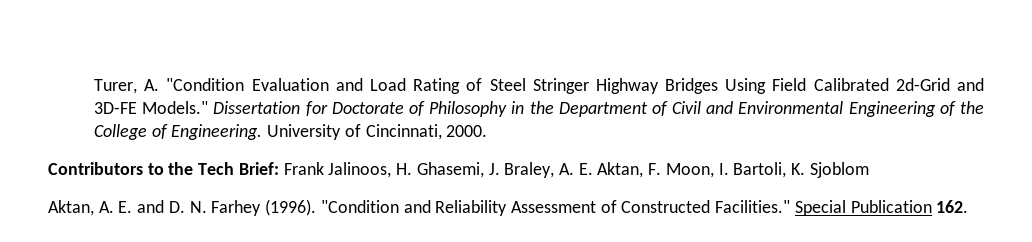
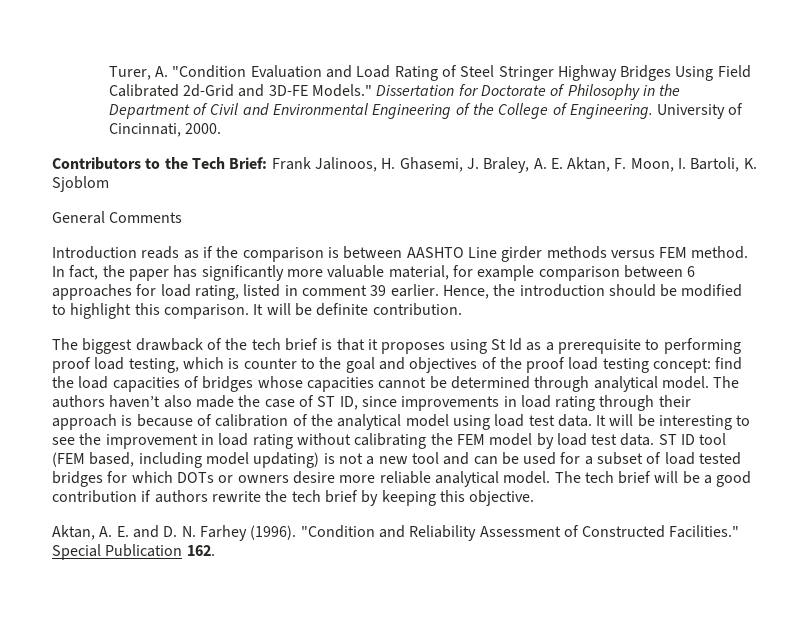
(869, 170) none -> [52,211,183,224] [52,246,749,262] [52,265,696,281] [52,284,743,300] [52,303,462,319] [52,338,741,354] [52,357,743,373] [52,376,740,392] [52,395,691,411] [52,414,751,430] [52,433,727,449] [52,452,742,468] [52,471,752,487] [52,490,535,506] // General Comments // Introduction reads as if the comparison is between AASHTO Line girder methods versus FEM method. In fact, the paper has significantly more valuable material, for example comparison between 6 approaches for load rating, listed in comment 39 earlier. Hence, the introduction should be modified to highlight this comparison. It will be definite contribution. // The biggest drawback of the tech brief is that it proposes using St Id as a prerequisite to performing proof load testing, which is counter to the goal and objectives of the proof load testing concept: find the load capacities of bridges whose capacities cannot be determined through analytical model. The authors haven’t also made the case of ST ID, since improvements in load rating through their approach is because of calibration of the analytical model using load test data. It will be interesting to see the improvement in load rating without calibrating the FEM model by load test data. ST ID tool (FEM based, including model updating) is not a new tool and can be used for a subset of load tested bridges for which DOTs or owners desire more reliable analytical model. The tech brief will be a good contribution if authors rewrite the tech brief by keeping this objective.

